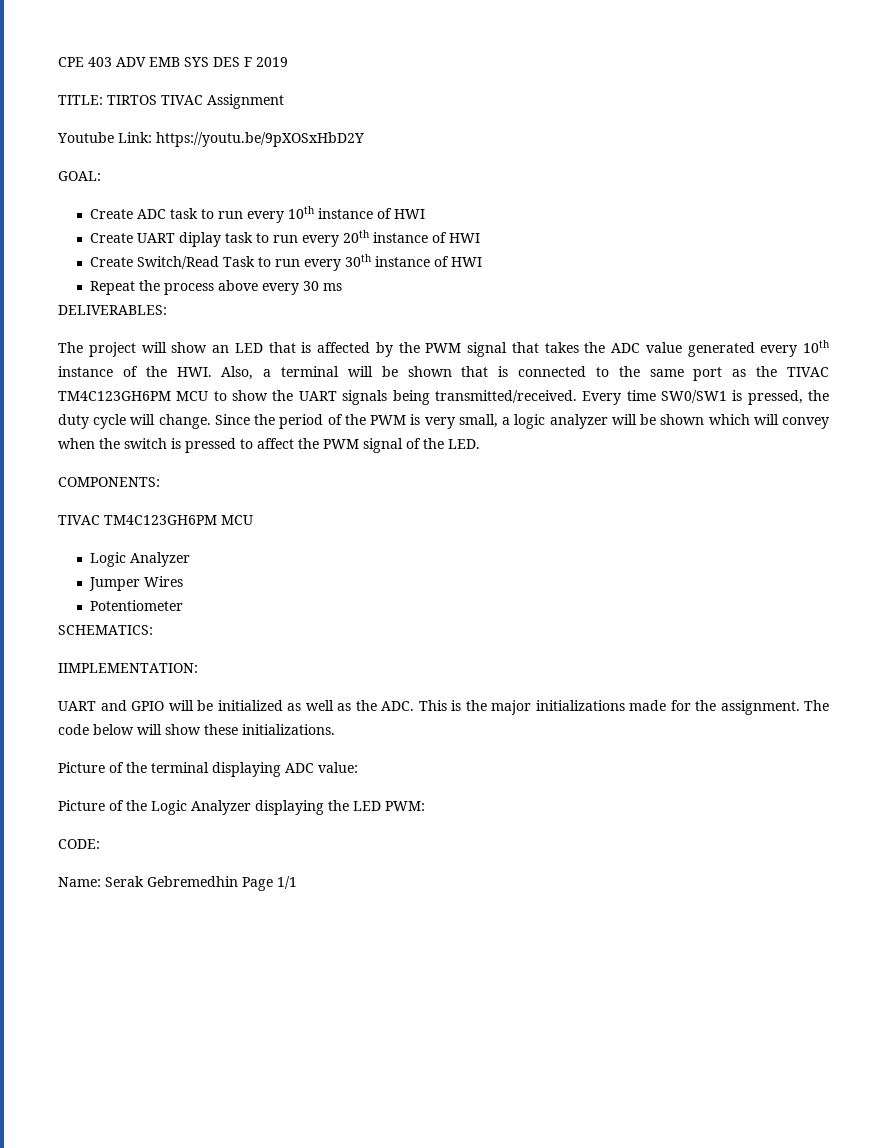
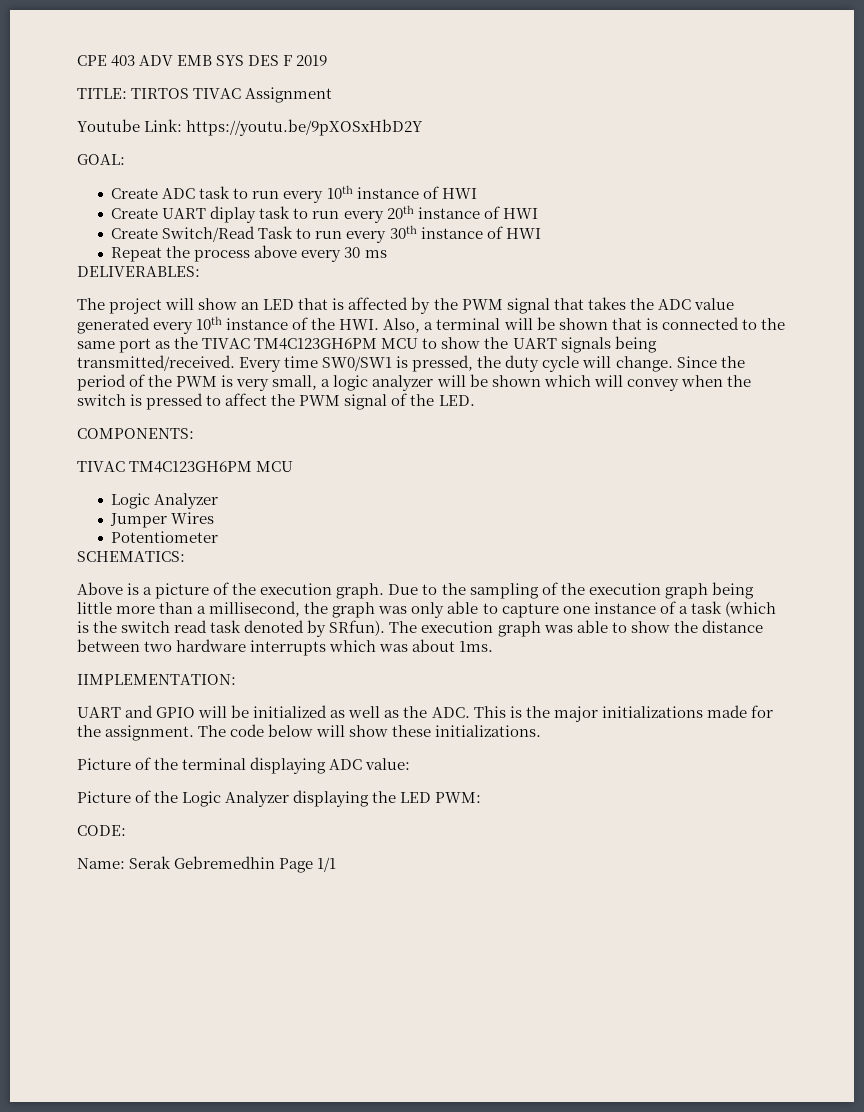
(153, 630) none -> [77,582,754,599] [77,601,776,618] [77,620,763,637] [77,639,494,656] // Above is a picture of the execution graph. Due to the sampling of the execution graph being little more than a millisecond, the graph was only able to capture one instance of a task (which is the switch read task denoted by SRfun). The execution graph was able to show the distance between two hardware interrupts which was about 1ms.

